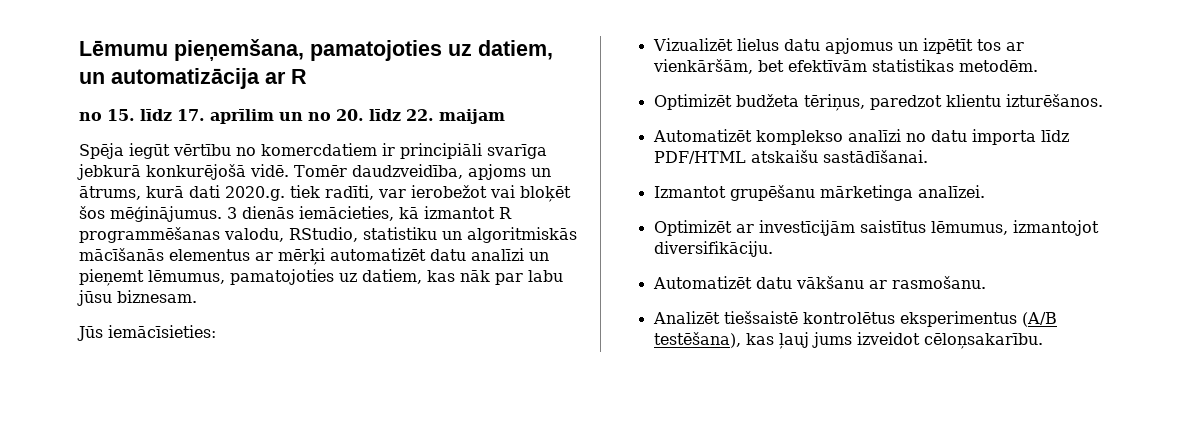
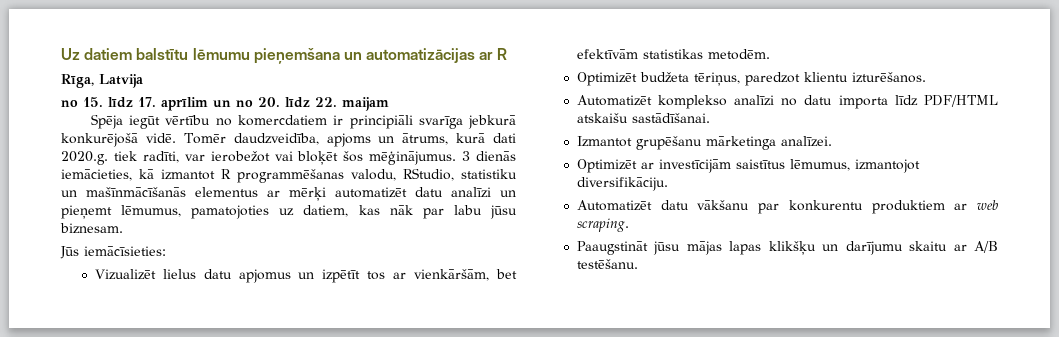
[79,39,553,61] [79,68,260,89] Lēmumu pieņemšana, pamatojoties uz datiem, un automatizācija -> [61,48,476,64] Uz datiem balstītu lēmumu pieņemšana un automatizācijas
(307, 76) none -> [61,74,143,88] // Rīga, Latvija
[467,227,577,243] [79,248,164,261] algoritmiskās mācīšanās -> [86,187,186,197] mašīnmācīšanās
[868,276,986,289] [652,311,1057,327] [653,332,1043,349] ar rasmošanu. // Analizēt tiešsaistē kontrolētus eksperimentus (A/B testēšana), kas ļauj jums izveidot cēloņsakarību. -> [758,200,998,214] [576,218,629,232] [576,241,998,255] [576,259,638,269] par konkurentu produktiem ar web scraping. // Paaugstināt jūsu mājas lapas klikšķu un darījumu skaitu ar A/B testēšanu.

